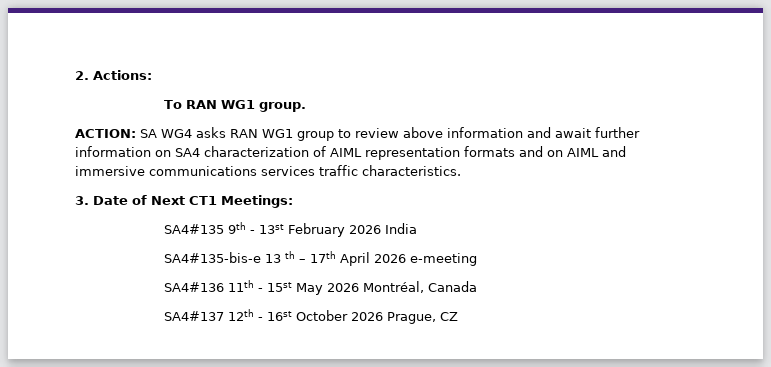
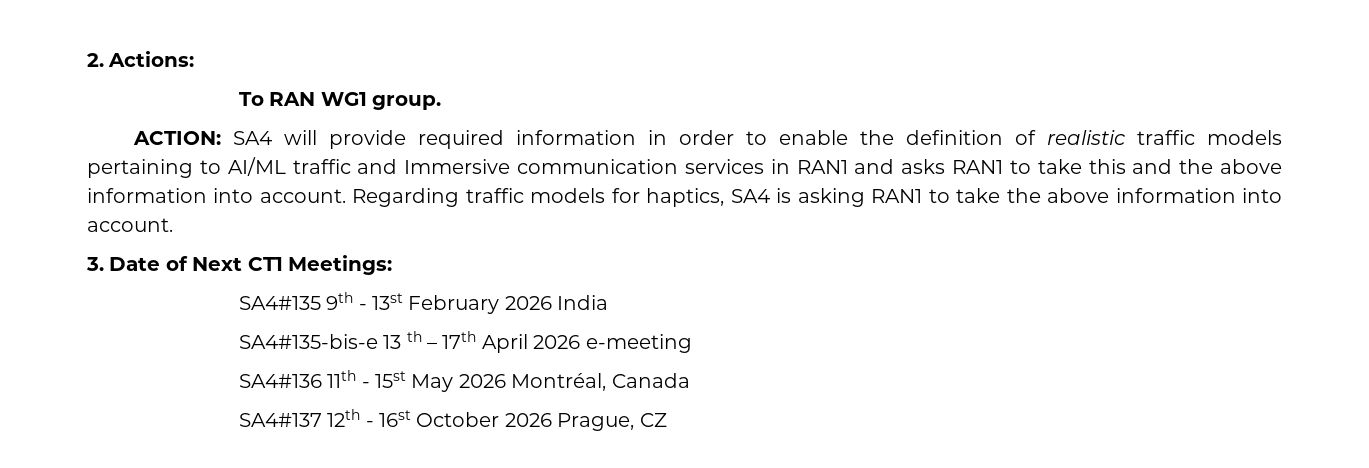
[140,127,640,141] [75,146,626,160] [75,165,461,176] SA WG4 asks RAN WG1 group to review above information and await further information on SA4 characterization of AIML representation formats and on AIML and immersive communications services traffic characteristics. -> [233,130,1282,149] [87,157,1283,178] [87,188,1283,207] [87,218,173,232] SA4 will provide required information in order to enable the definition of realistic traffic models pertaining to AI/ML traffic and Immersive communication services in RAN1 and asks RAN1 to take this and the above information into account. Regarding traffic models for haptics, SA4 is asking RAN1 to take the above information into account.

